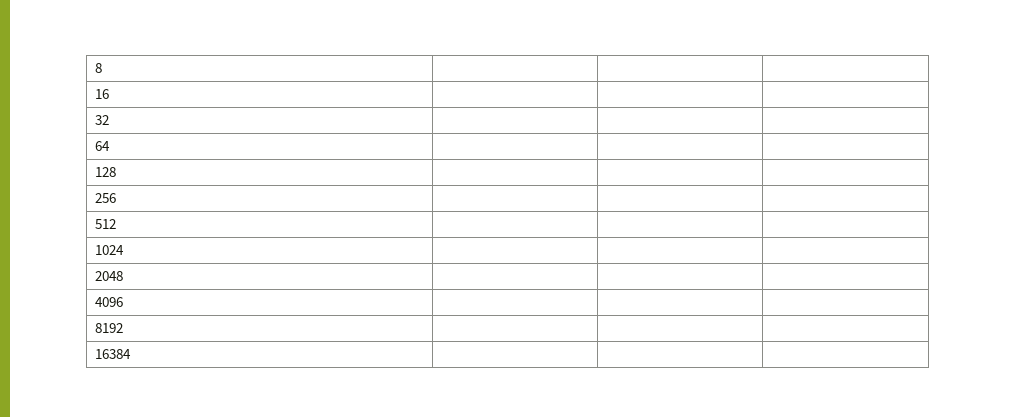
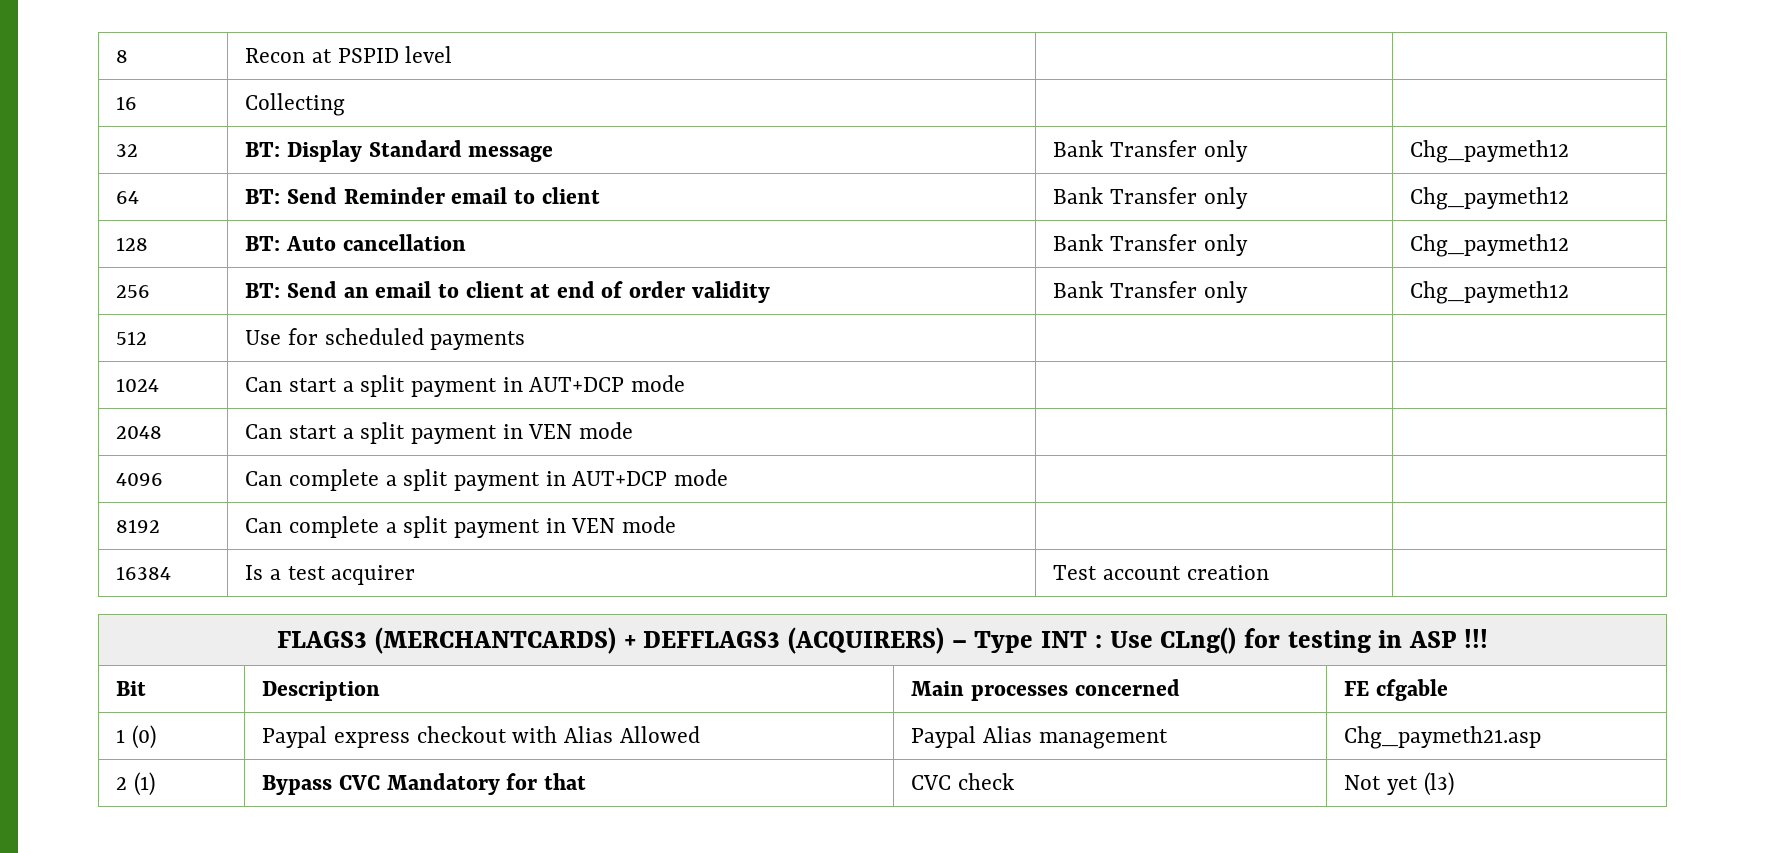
(102, 68) none -> [245,46,453,63] Recon at PSPID level
(109, 94) none -> [245,93,346,116] Collecting
[94,141,110,151] [94,167,116,177] [94,193,116,203] [94,219,116,229] [94,245,124,255] [94,271,123,281] [94,297,123,307] [94,323,123,333] [94,349,131,359] | | // 64 | | | // 128 | | | // 256 | | | // 512 | | | // 1024 | | | // 2048 | | | // 4096 | | | // 8192 | | | // 16384 | | | -> [245,140,554,162] [1053,140,1248,162] [1410,140,1570,163] [116,191,140,204] [245,187,600,204] [1053,187,1248,209] [1410,187,1570,210] [116,237,149,251] [245,234,466,251] [1053,234,1248,256] [1410,234,1570,257] [116,285,151,298] [245,281,770,303] [1053,281,1248,303] [1410,281,1570,304] [116,331,148,345] [245,328,526,350] [116,378,160,392] [245,375,685,397] [116,426,163,439] [245,422,633,444] [116,473,164,486] [245,469,728,491] [116,519,161,533] [245,516,676,538] [116,566,172,580] [245,565,416,585] [1053,565,1269,580] [277,627,1488,654] [116,681,147,696] [262,681,381,701] [911,679,1180,701] [1344,679,1449,701] [116,725,157,749] [262,726,700,748] [911,726,1168,749] [1344,726,1542,749] [116,772,156,796] [262,773,586,795] [911,773,1015,790] [1344,772,1454,796] BT: Display Standard message | Bank Transfer only | Chg_paymeth12 // 64 | BT: Send Reminder email to client | Bank Transfer only | Chg_paymeth12 // 128 | BT: Auto cancellation | Bank Transfer only | Chg_paymeth12 // 256 | BT: Send an email to client at end of order validity | Bank Transfer only | Chg_paymeth12 // 512 | Use for scheduled payments | | // 1024 | Can start a split payment in AUT+DCP mode | | // 2048 | Can start a split payment in VEN mode | | // 4096 | Can complete a split payment in AUT+DCP mode | | // 8192 | Can complete a split payment in VEN mode | | // 16384 | Is a test acquirer | Test account creation | // FLAGS3 (MERCHANTCARDS) + DEFFLAGS3 (ACQUIRERS) – Type INT : Use CLng() for testing in ASP !!! // Bit | Description | Main processes concerned | FE cfgable // 1 (0) | Paypal express checkout with Alias Allowed | Paypal Alias management | Chg_paymeth21.asp // 2 (1) | Bypass CVC Mandatory for that | CVC check | Not yet (l3)

